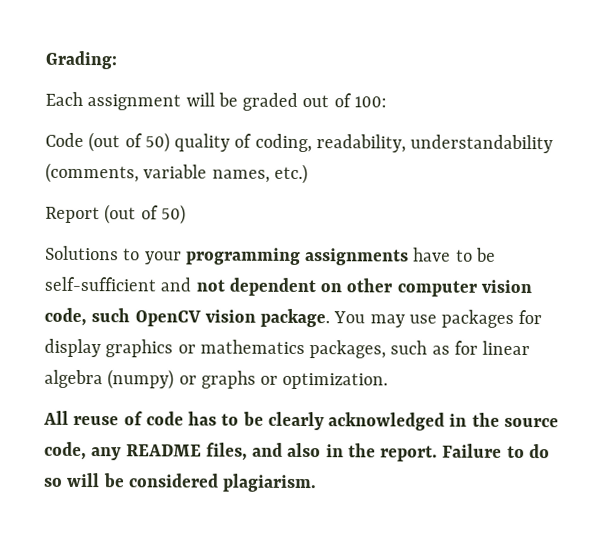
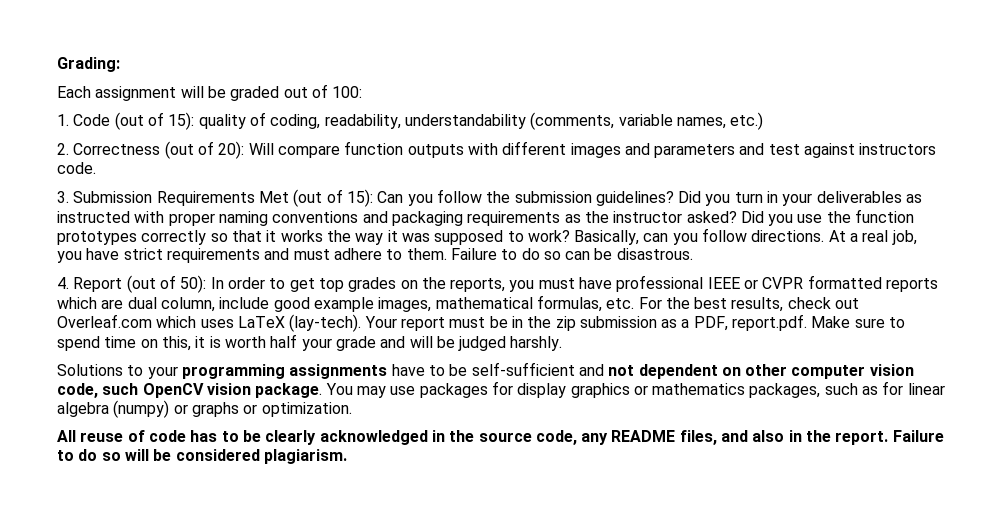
(387, 102) none -> [57,114,69,126] 1.
[144,132,170,153] 50) -> [168,112,195,130] 15):
[45,204,186,225] Report (out of 50) -> [57,141,937,159] [57,162,96,174] [57,189,923,207] [57,209,915,226] [57,228,917,245] [57,248,693,263] [57,275,939,293] [57,295,860,312] [57,314,906,332] [57,334,563,351] 2. Correctness (out of 20): Will compare function outputs with different images and parameters and test against instructors code. // 3. Submission Requirements Met (out of 15): Can you follow the submission guidelines? Did you turn in your deliverables as instructed with proper naming conventions and packaging requirements as the instructor asked? Did you use the function prototypes correctly so that it works the way it was supposed to work? Basically, can you follow directions. At a real job, you have strict requirements and must adhere to them. Failure to do so can be disastrous. // 4. Report (out of 50): In order to get top grades on the reports, you must have professional IEEE or CVPR formatted reports which are dual column, include good example images, mathematical formulas, etc. For the best results, check out Overleaf.com which uses LaTeX (lay-tech). Your report must be in the zip submission as a PDF, report.pdf. Make sure to spend time on this, it is worth half your grade and will be judged harshly.

